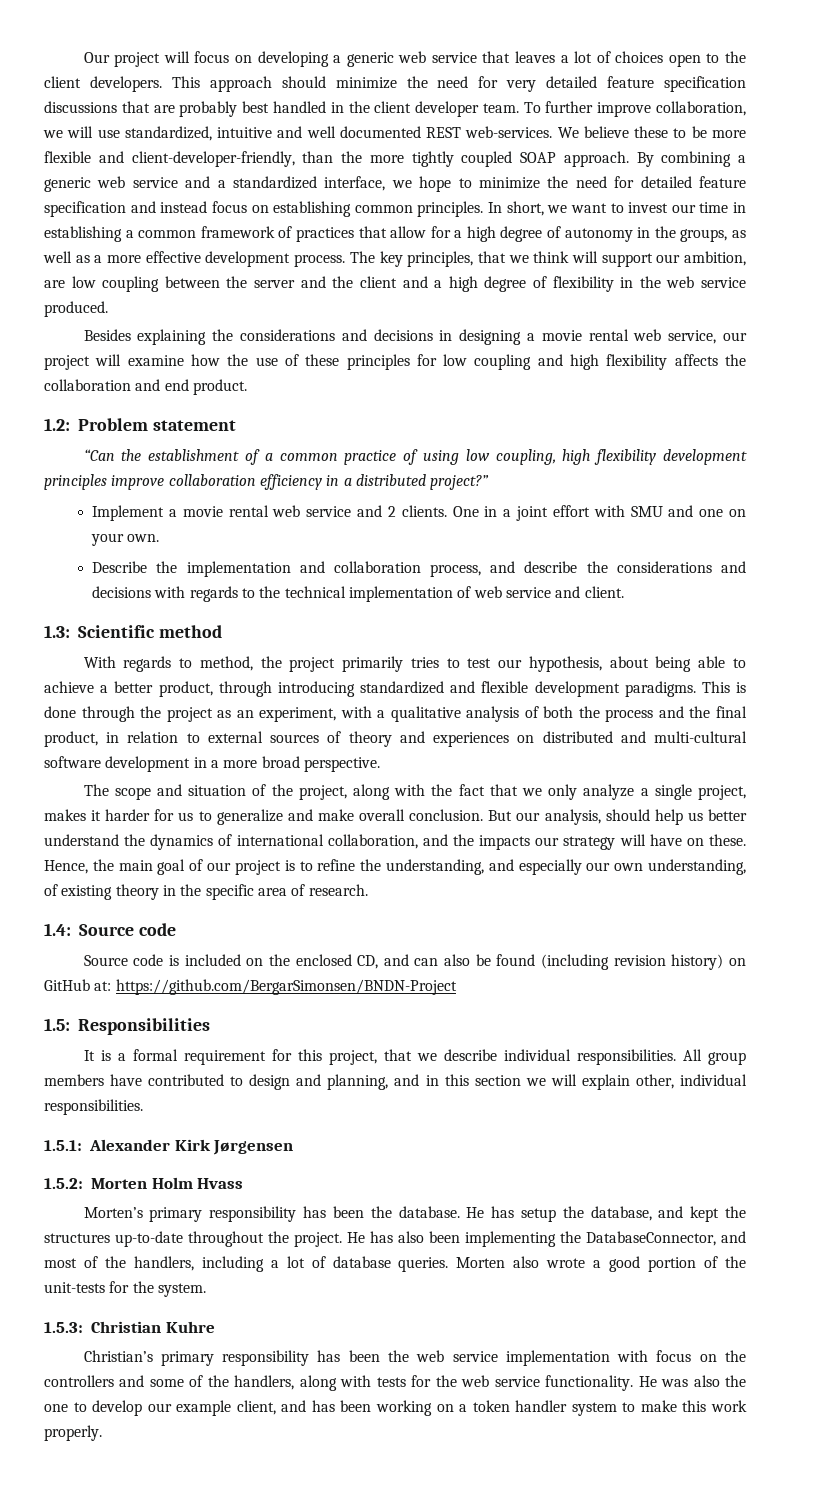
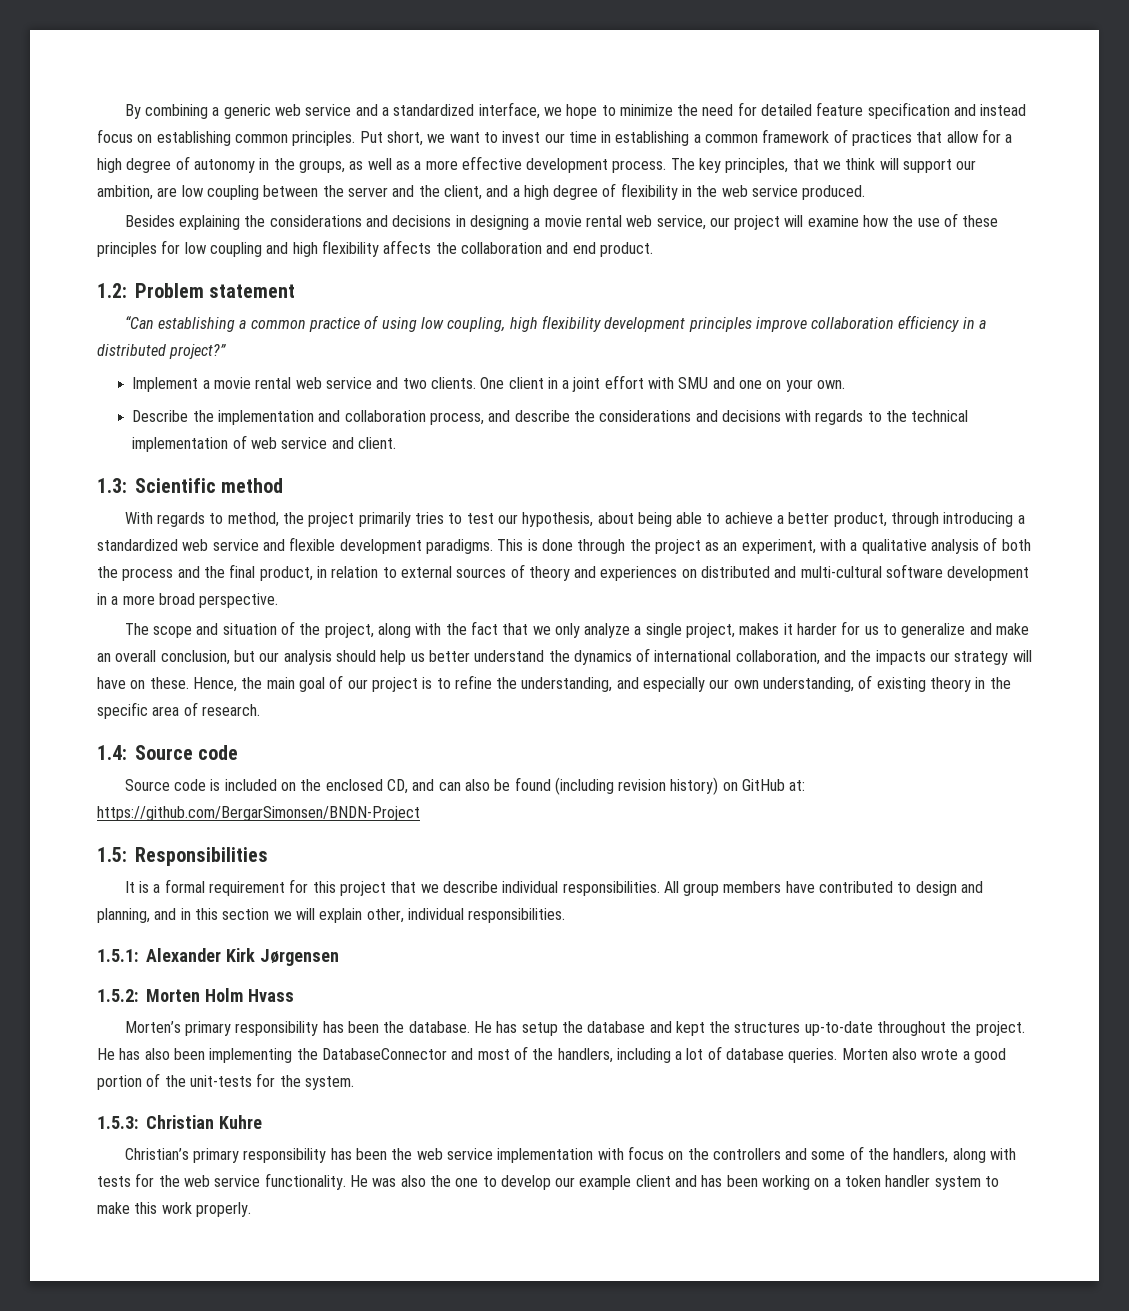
[83,51,747,67] [44,76,747,92] [44,101,746,117] [43,126,746,141] [44,151,629,167] Our project will focus on developing a generic web service that leaves a lot of choices open to the client developers. This approach should minimize the need for very detailed feature specification discussions that are probably best handled in the client developer team. To further improve collaboration, we will use standardized, intuitive and well documented REST web-services. We believe these to be more flexible and client-developer-friendly, than the more tightly coupled SOAP approach. -> (124, 111) none
[488,202,502,213] In -> [359,131,383,143] Put
[359,276,397,288] client -> [443,185,482,200] client,
[121,449,261,465] the establishment of -> [157,317,235,332] establishing
[387,506,396,517] 2 -> [402,378,427,389] two
(479, 511) none -> [508,377,544,389] client
[360,681,445,694] standardized -> [1017,515,1025,524] [97,539,259,551] a standardized web service
[359,809,601,825] overall conclusion. But our analysis, -> [97,650,332,665] an overall conclusion, but our analysis
[328,1050,377,1065] project, -> [339,881,386,896] project
[590,1206,652,1221] database, -> [587,1021,646,1033] database
[586,1231,716,1246] DatabaseConnector, -> [321,1048,447,1060] DatabaseConnector
[236,1400,276,1415] client, -> [635,1175,671,1187] client

